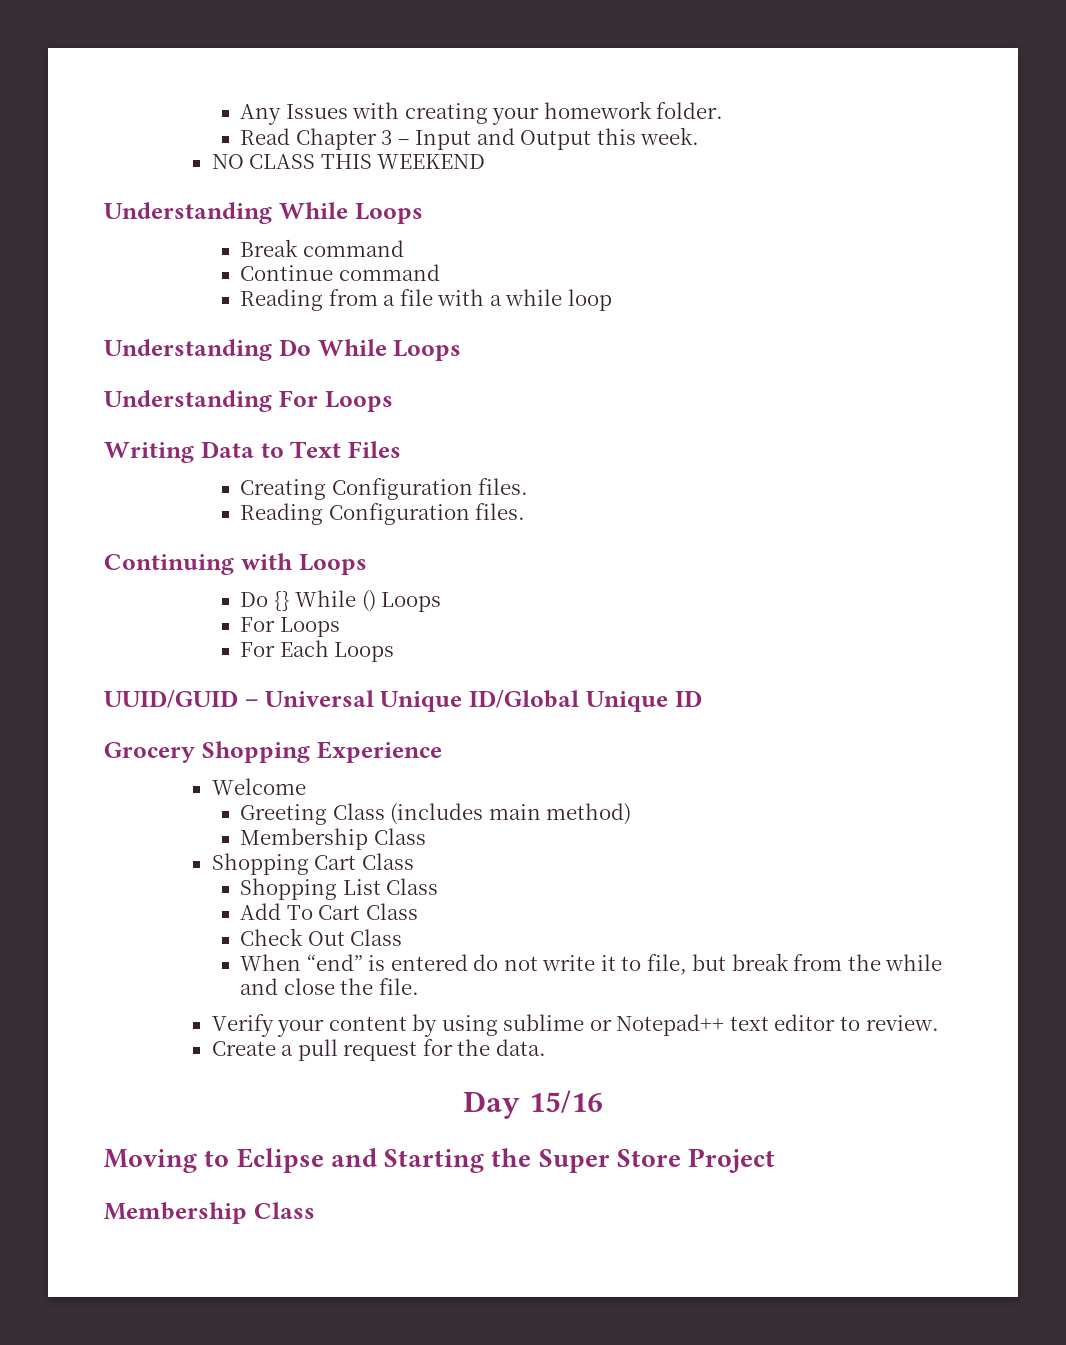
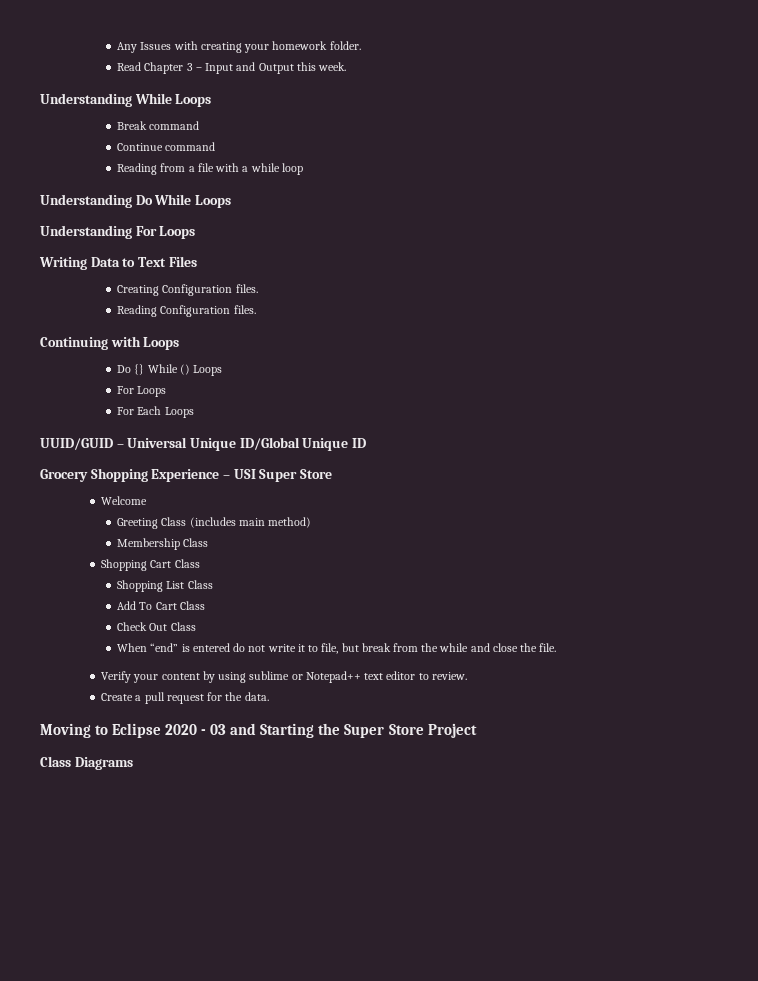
[211,154,486,169] // NO CLASS THIS WEEKEND -> (347, 66) none
(442, 752) none -> [222,469,332,482] – USI Super Store
[463,1090,603,1119] // Day 15/16 -> (269, 696) none
(324, 1160) none -> [165,724,227,735] 2020 - 03
[104,1202,315,1224] Membership Class -> [40,756,133,770] Class Diagrams

